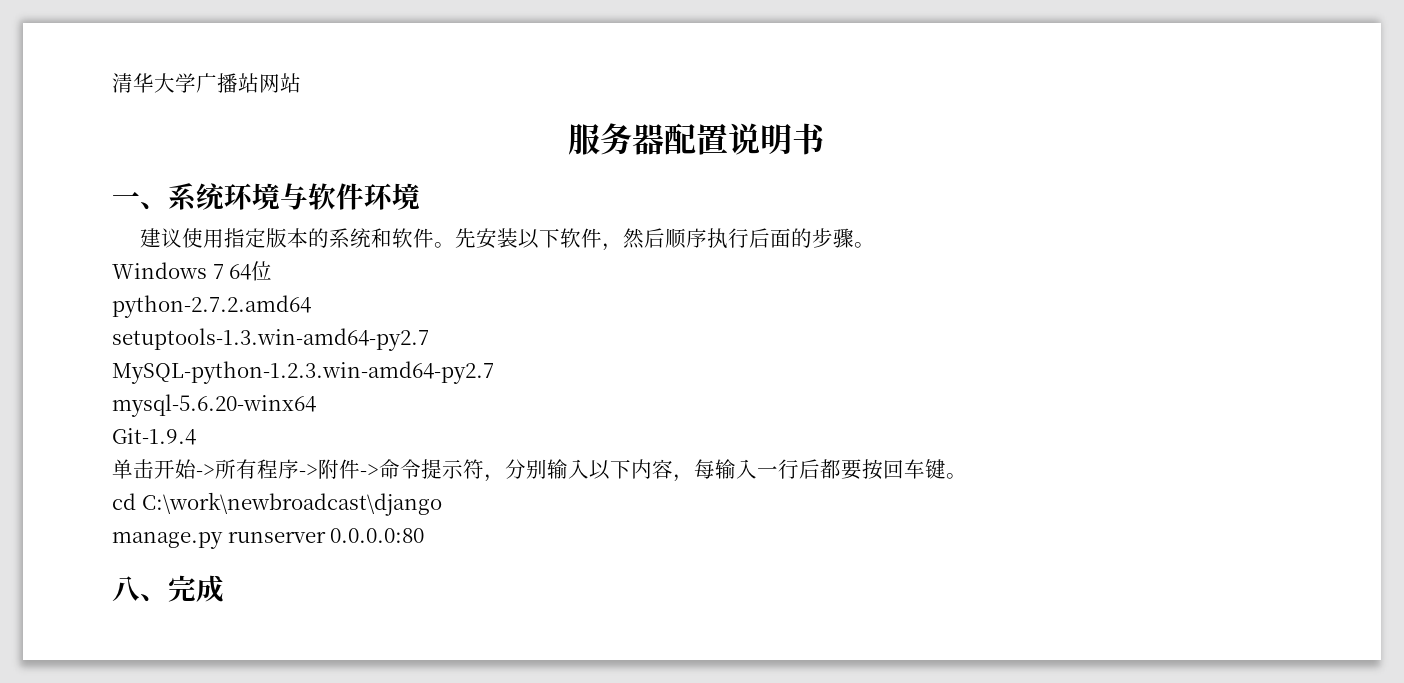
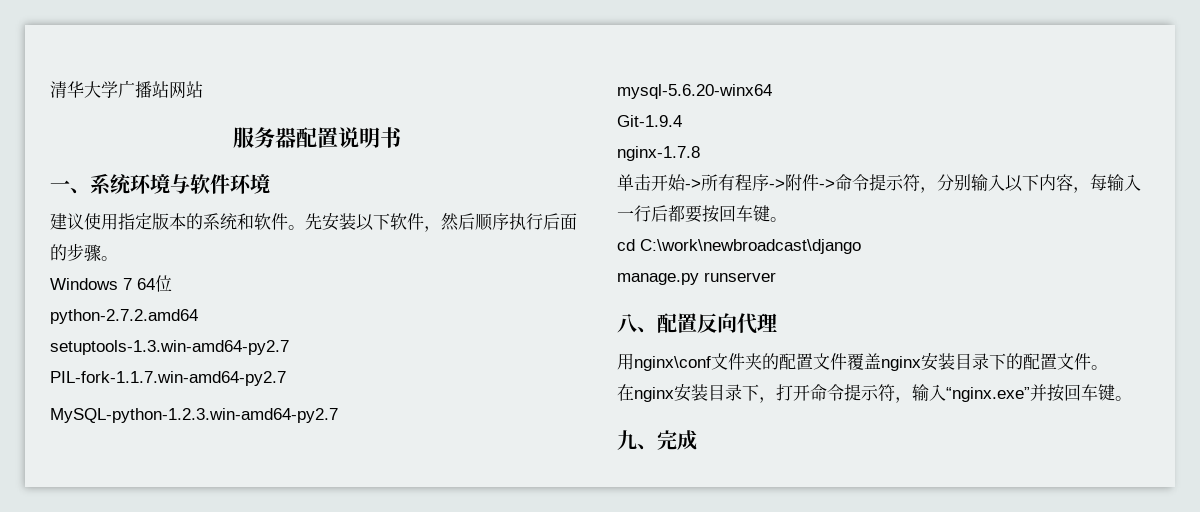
(429, 339) none -> [50,371,286,386] // PIL-fork-1.1.7.win-amd64-py2.7
(196, 436) none -> [617,146,700,161] // nginx-1.7.8
[330,528,425,543] 0.0.0.0:80 -> (776, 277) none
(168, 598) none -> [657,313,777,334] [617,353,1108,371] [617,384,1132,403] [617,430,657,450] 配置反向代理 // 用nginx\conf文件夹的配置文件覆盖nginx安装目录下的配置文件。 // 在nginx安装目录下，打开命令提示符，输入“nginx.exe”并按回车键。 // 九、

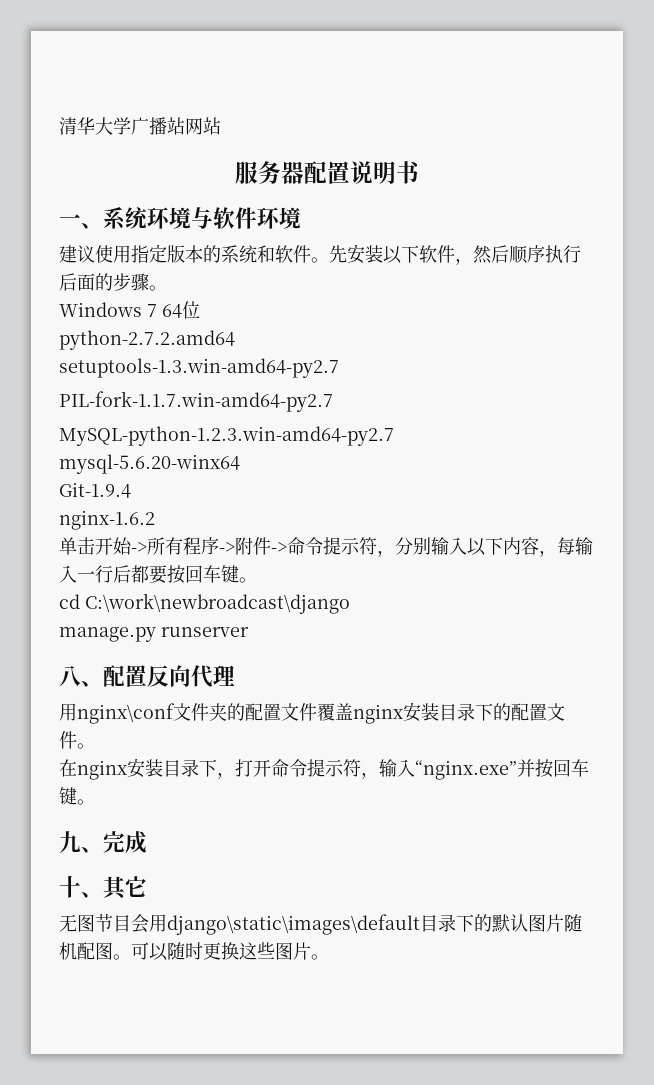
[617,146,700,161] nginx-1.7.8 -> [59,510,155,530] nginx-1.6.2
(697, 440) none -> [59,876,147,900] [59,914,582,935] [59,942,329,961] // 十、其它 // 无图节目会用django\static\images\default目录下的默认图片随机配图。可以随时更换这些图片。

